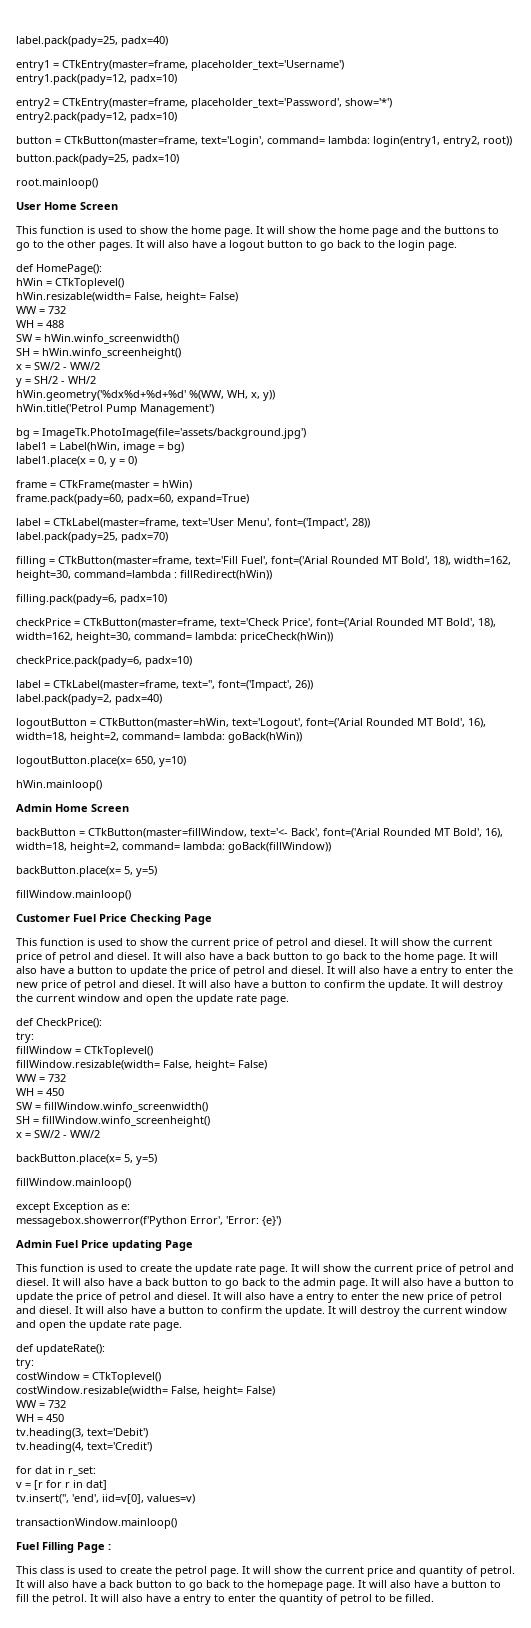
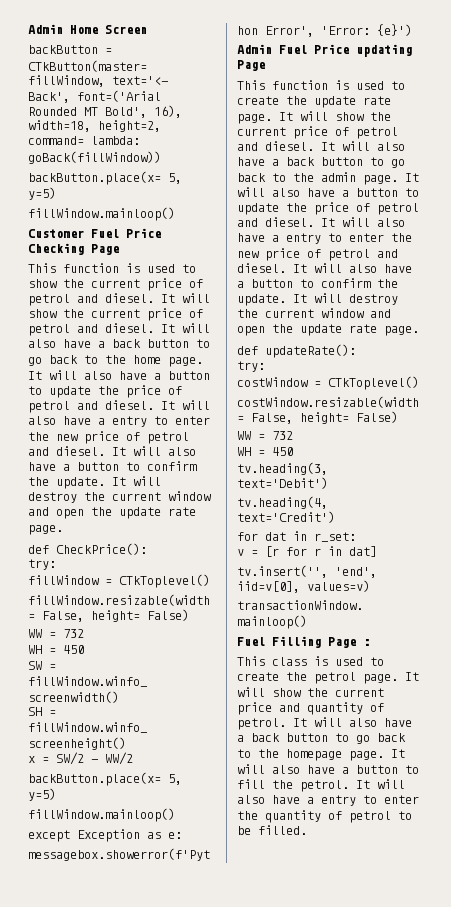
[16,36,168,47] [16,60,344,71] [16,74,177,85] [16,98,392,109] [16,112,177,123] [16,136,512,147] [16,154,179,165] [16,178,98,189] [16,202,118,210] [16,226,499,237] [16,240,457,251] [16,264,102,275] [16,278,124,289] [16,292,238,303] [16,306,66,314] [16,320,64,328] [16,334,179,344] [16,348,181,359] [16,362,100,370] [16,376,96,387] [16,390,275,401] [16,404,214,415] [16,428,306,439] [16,442,184,453] [16,456,137,467] [16,480,192,490] [16,494,249,505] [16,518,370,529] [16,532,168,543] [16,556,511,567] [16,570,272,581] [16,594,167,605] [16,618,496,628] [16,632,333,643] [16,656,192,667] [16,680,313,691] [16,694,162,705] [16,718,486,729] [16,732,302,743] [16,756,186,767] [16,780,102,791] label.pack(pady=25, padx=40) // entry1 = CTkEntry(master=frame, placeholder_text='Username') // entry1.pack(pady=12, padx=10) // entry2 = CTkEntry(master=frame, placeholder_text='Password', show='*') // entry2.pack(pady=12, padx=10) // button = CTkButton(master=frame, text='Login', command= lambda: login(entry1, entry2, root)) // button.pack(pady=25, padx=10) // root.mainloop() // User Home Screen // This function is used to show the home page. It will show the home page and the buttons to go to the other pages. It will also have a logout button to go back to the login page. // def HomePage(): // hWin = CTkToplevel() // hWin.resizable(width= False, height= False) // WW = 732 // WH = 488 // SW = hWin.winfo_screenwidth() // SH = hWin.winfo_screenheight() // x = SW/2 - WW/2 // y = SH/2 - WH/2 // hWin.geometry('%dx%d+%d+%d' %(WW, WH, x, y)) // hWin.title('Petrol Pump Management') // bg = ImageTk.PhotoImage(file='assets/background.jpg') // label1 = Label(hWin, image = bg) // label1.place(x = 0, y = 0) // frame = CTkFrame(master = hWin) // frame.pack(pady=60, padx=60, expand=True) // label = CTkLabel(master=frame, text='User Menu', font=('Impact', 28)) // label.pack(pady=25, padx=70) // filling = CTkButton(master=frame, text='Fill Fuel', font=('Arial Rounded MT Bold', 18), width=162, height=30, command=lambda : fillRedirect(hWin)) // filling.pack(pady=6, padx=10) // checkPrice = CTkButton(master=frame, text='Check Price', font=('Arial Rounded MT Bold', 18), width=162, height=30, command= lambda: priceCheck(hWin)) // checkPrice.pack(pady=6, padx=10) // label = CTkLabel(master=frame, text='', font=('Impact', 26)) // label.pack(pady=2, padx=40) // logoutButton = CTkButton(master=hWin, text='Logout', font=('Arial Rounded MT Bold', 16), width=18, height=2, command= lambda: goBack(hWin)) // logoutButton.place(x= 650, y=10) // hWin.mainloop() // -> (28, 29) none

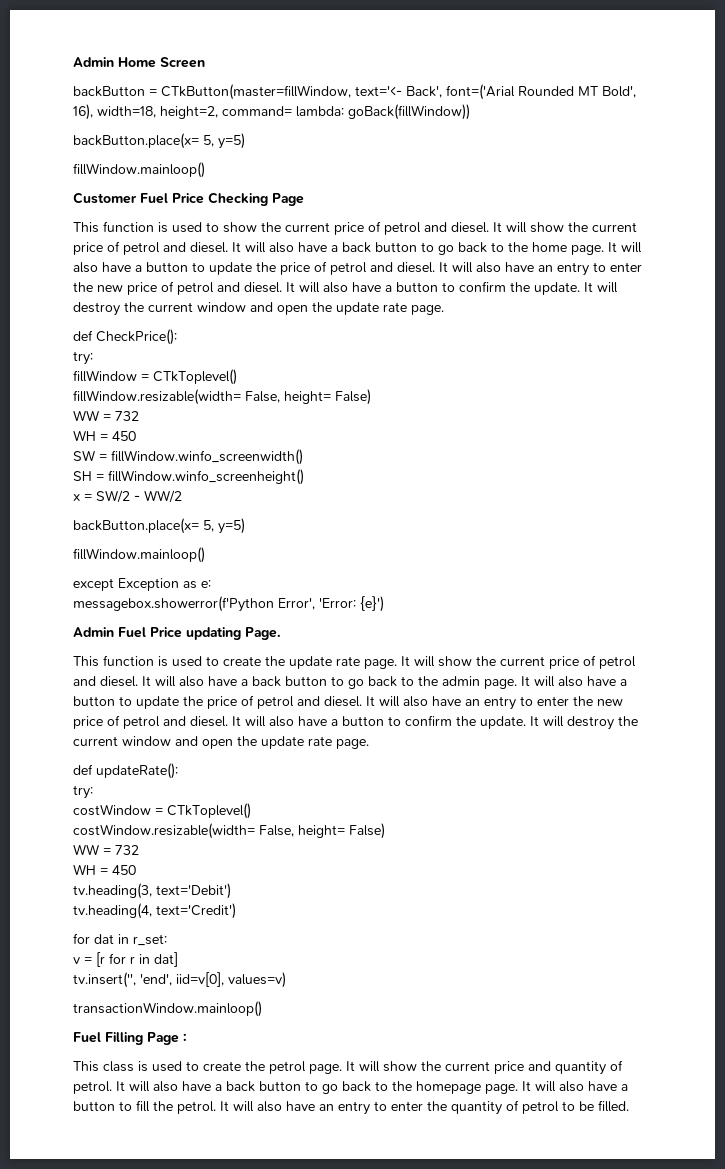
[98,418,105,425] a -> [538,265,553,272] an
[237,60,265,71] Page -> [245,627,281,640] Page.
[272,235,279,242] a -> [465,699,480,706] an
[307,797,314,804] a -> [319,1104,334,1111] an

